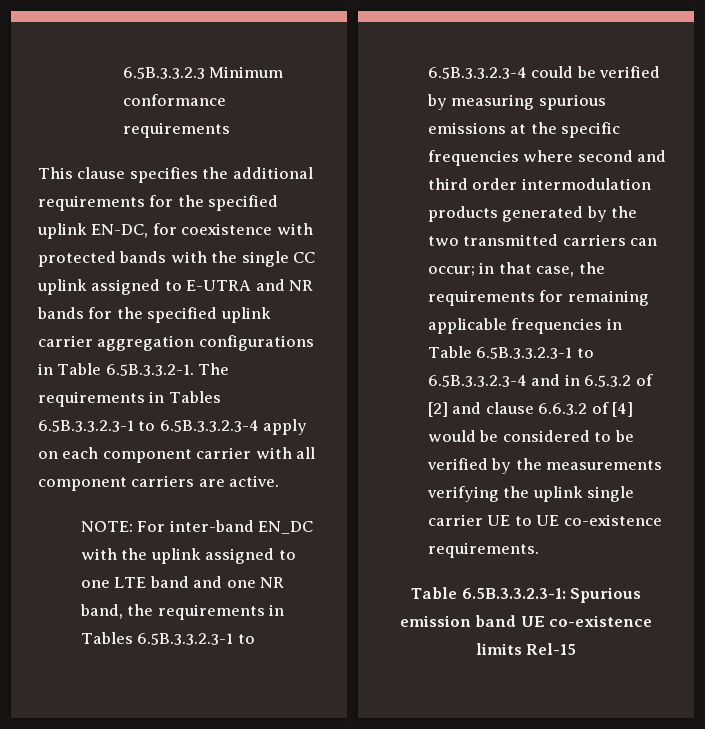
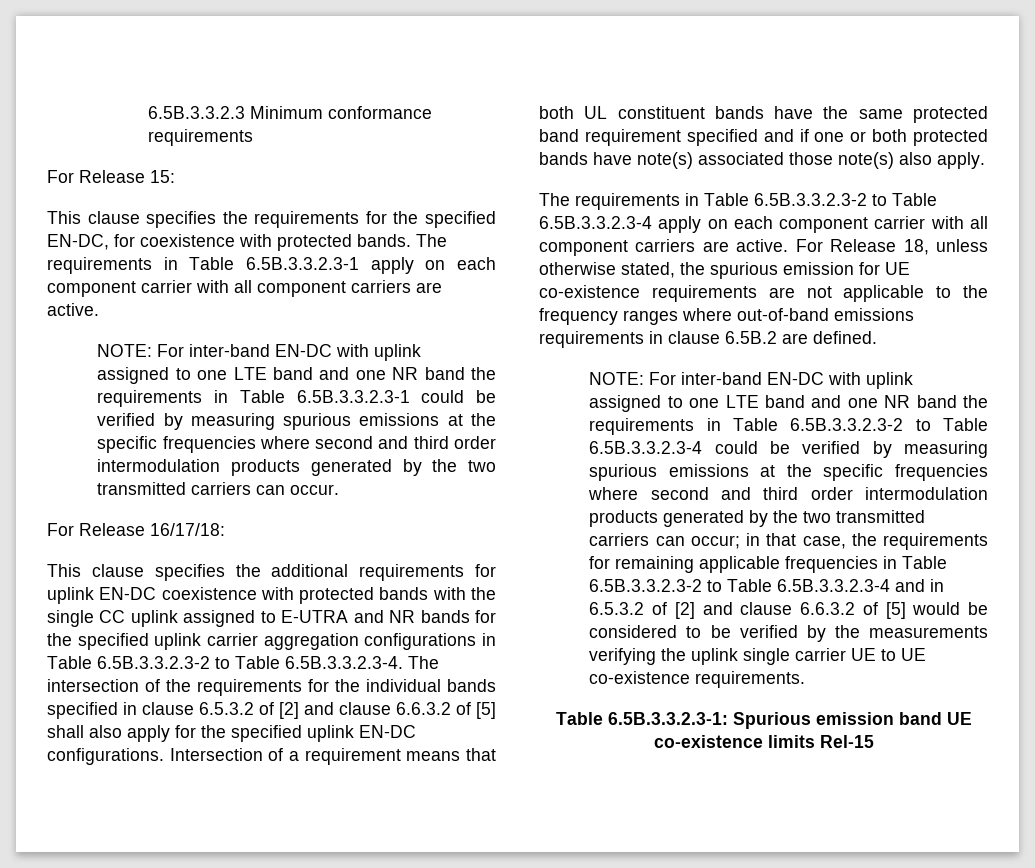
(230, 130) none -> [47,170,175,183] [47,211,496,228] [47,234,447,251] [47,257,497,274] [47,280,442,297] [47,303,99,316] [97,344,422,361] [97,367,497,384] [97,390,496,407] [97,413,496,430] [97,436,496,453] [97,459,496,476] [97,482,340,495] [47,523,225,536] // For Release 15: // This clause specifies the requirements for the specified EN-DC, for coexistence with protected bands. The requirements in Table 6.5B.3.3.2.3-1 apply on each component carrier with all component carriers are active. // NOTE: For inter-band EN-DC with uplink assigned to one LTE band and one NR band the requirements in Table 6.5B.3.3.2.3-1 could be verified by measuring spurious emissions at the specific frequencies where second and third order intermodulation products generated by the two transmitted carriers can occur. // For Release 16/17/18:
[177,195,279,211] [37,223,177,239] the specified uplink EN-DC, for -> [47,587,157,604] uplink EN-DC
[105,363,230,376] [38,391,221,407] [38,420,156,432] 6.5B.3.3.2-1. The requirements in Tables 6.5B.3.3.2.3-1 to -> [97,656,439,669] [47,679,496,696] [47,702,496,719] [47,725,416,742] [47,748,497,765] [539,106,988,123] [539,129,988,146] [539,152,985,169] [539,193,937,210] 6.5B.3.3.2.3-2 to Table 6.5B.3.3.2.3-4. The intersection of the requirements for the individual bands specified in clause 6.5.3.2 of [2] and clause 6.6.3.2 of [5] shall also apply for the specified uplink EN-DC configurations. Intersection of a requirement means that both UL constituent bands have the same protected band requirement specified and if one or both protected bands have note(s) associated those note(s) also apply. // The requirements in Table 6.5B.3.3.2.3-2 to Table
[80,520,314,534] [80,548,296,564] [80,576,285,588] [79,604,285,620] [80,632,255,645] // NOTE: For inter-band EN_DC with the uplink assigned to one LTE band and one NR band, the requirements in Tables 6.5B.3.3.2.3-1 to -> [795,239,988,255] [539,262,910,279] [539,285,988,302] [539,308,914,325] [539,331,877,348] [589,372,914,389] [589,395,988,412] [589,418,988,435] For Release 18, unless otherwise stated, the spurious emission for UE co-existence requirements are not applicable to the frequency ranges where out-of-band emissions requirements in clause 6.5B.2 are defined. // NOTE: For inter-band EN-DC with uplink assigned to one LTE band and one NR band the requirements in Table 6.5B.3.3.2.3-2 to Table
[476,347,594,359] 6.5B.3.3.2.3-1 to -> [589,579,773,592] 6.5B.3.3.2.3-2 to Table
[612,402,634,417] [4] -> [885,602,906,619] [5]

